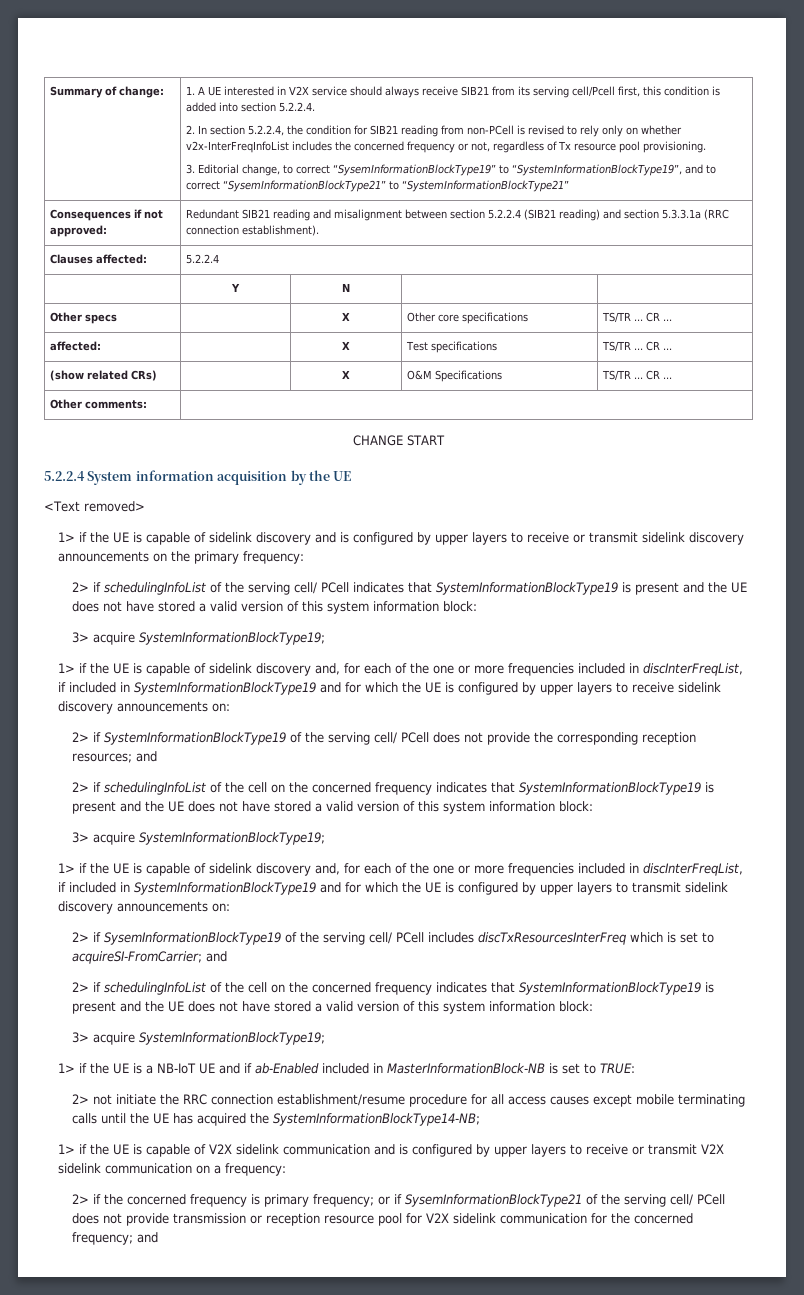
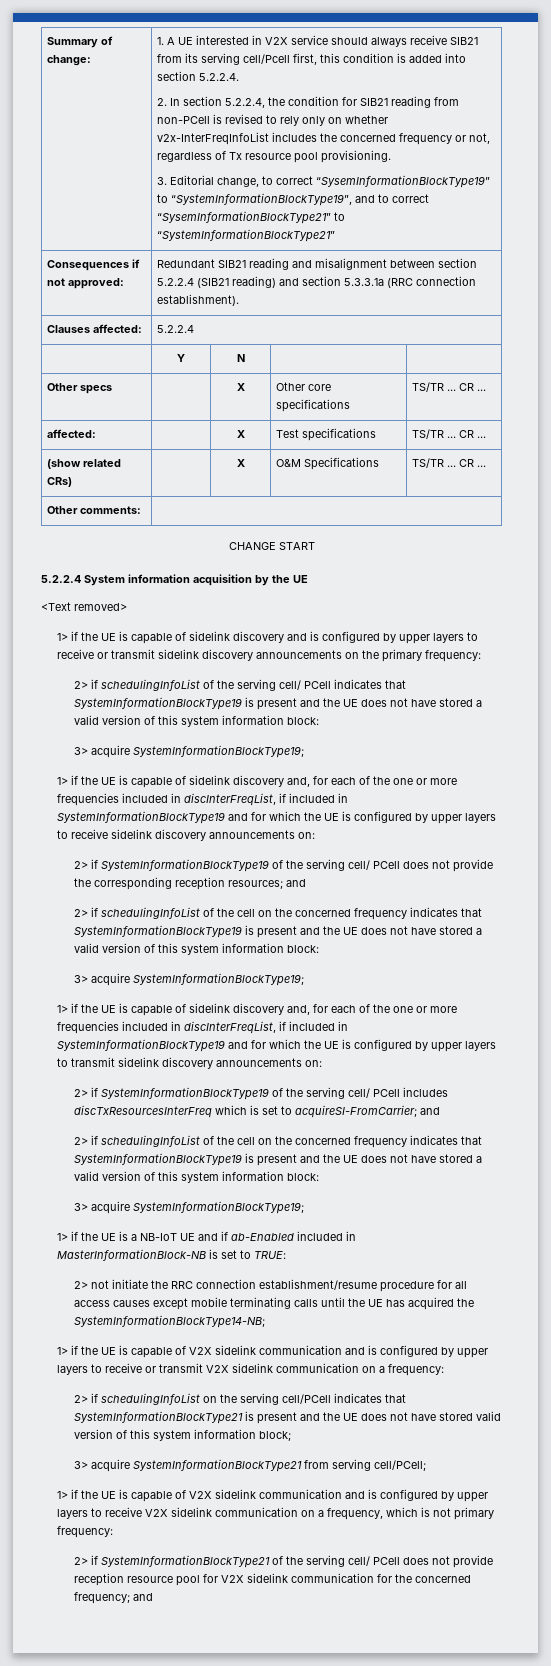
[103,932,281,945] SysemInformationBlockType19 -> [100,1087,269,1100] SystemInformationBlockType19
[103,1194,725,1207] [71,1213,262,1226] the concerned frequency is primary frequency; or if SysemInformationBlockType21 of the serving cell/ PCell does not provide transmission or -> [100,1393,406,1405] [73,1411,501,1424] [73,1429,291,1441] [73,1459,426,1472] [57,1489,489,1502] [57,1507,495,1520] [57,1526,114,1538] [73,1555,493,1568] schedulingInfoList on the serving cell/PCell indicates that SystemInformationBlockType21 is present and the UE does not have stored valid version of this system information block; // 3> acquire SystemInformationBlockType21 from serving cell/PCell; // 1> if the UE is capable of V2X sidelink communication and is configured by upper layers to receive V2X sidelink communication on a frequency, which is not primary frequency: // 2> if SystemInformationBlockType21 of the serving cell/ PCell does not provide

